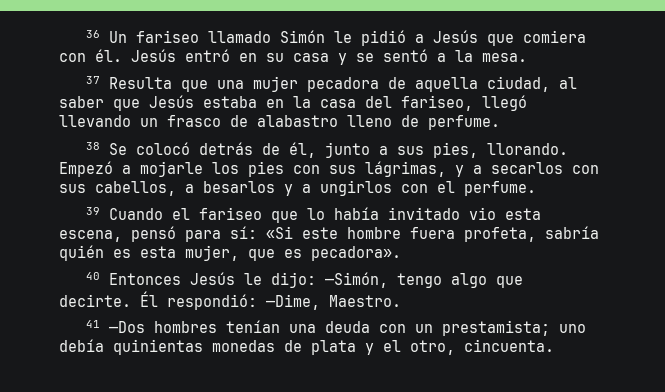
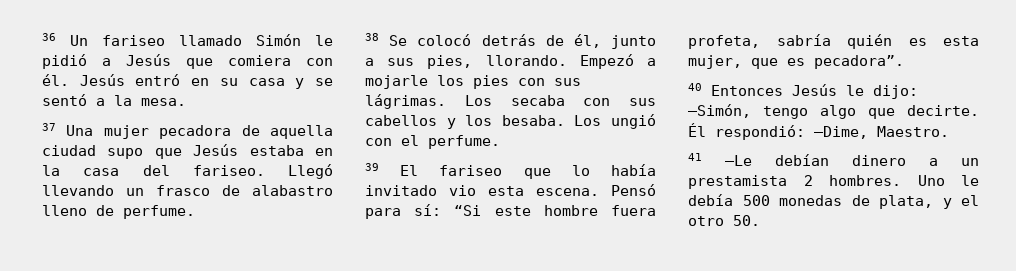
[109,77,245,92] Resulta que una -> [66,125,94,136] Una
[487,76,578,92] [59,96,104,108] ciudad, al saber -> [42,145,144,159] ciudad supo
[401,95,527,111] fariseo, llegó -> [192,164,333,179] fariseo. Llegó
[365,161,599,177] [59,180,392,196] lágrimas, y a secarlos con sus cabellos, a besarlos y a ungirlos -> [365,94,656,109] [365,114,656,129] lágrimas. Los secaba con sus cabellos y los besaba. Los ungió
[109,208,191,220] Cuando el -> [400,165,419,176] El
[59,226,176,242] escena, pensó -> [536,184,656,196] escena. Pensó
[266,226,293,239] «Si -> [454,205,482,216] “Si
[311,246,401,261] pecadora». -> [814,55,904,69] pecadora”.
[109,320,587,336] [59,339,203,355] —Dos hombres tenían una deuda con un prestamista; uno debía quinientas -> [725,154,979,166] [688,175,979,189] [688,194,770,206] —Le debían dinero a un prestamista 2 hombres. Uno le debía 500
[311,340,356,355] plata -> [879,195,933,209] plata,
[410,339,554,355] otro, cincuenta. -> [688,215,760,226] otro 50.

